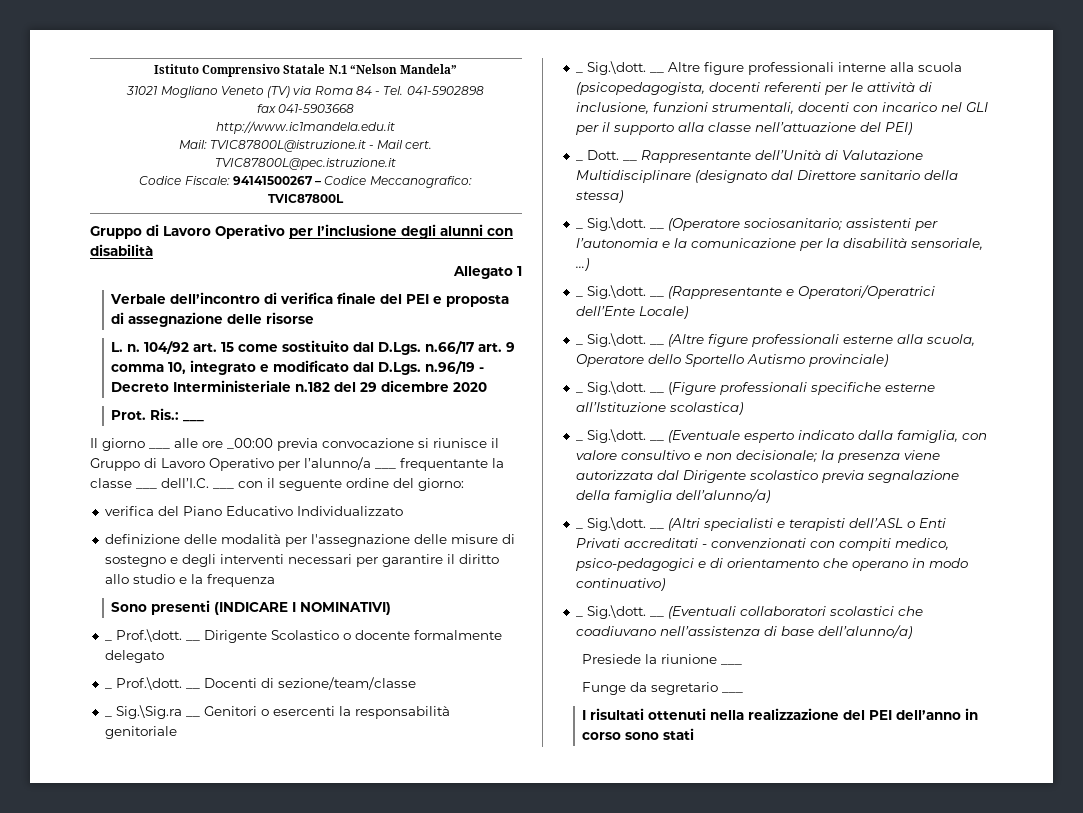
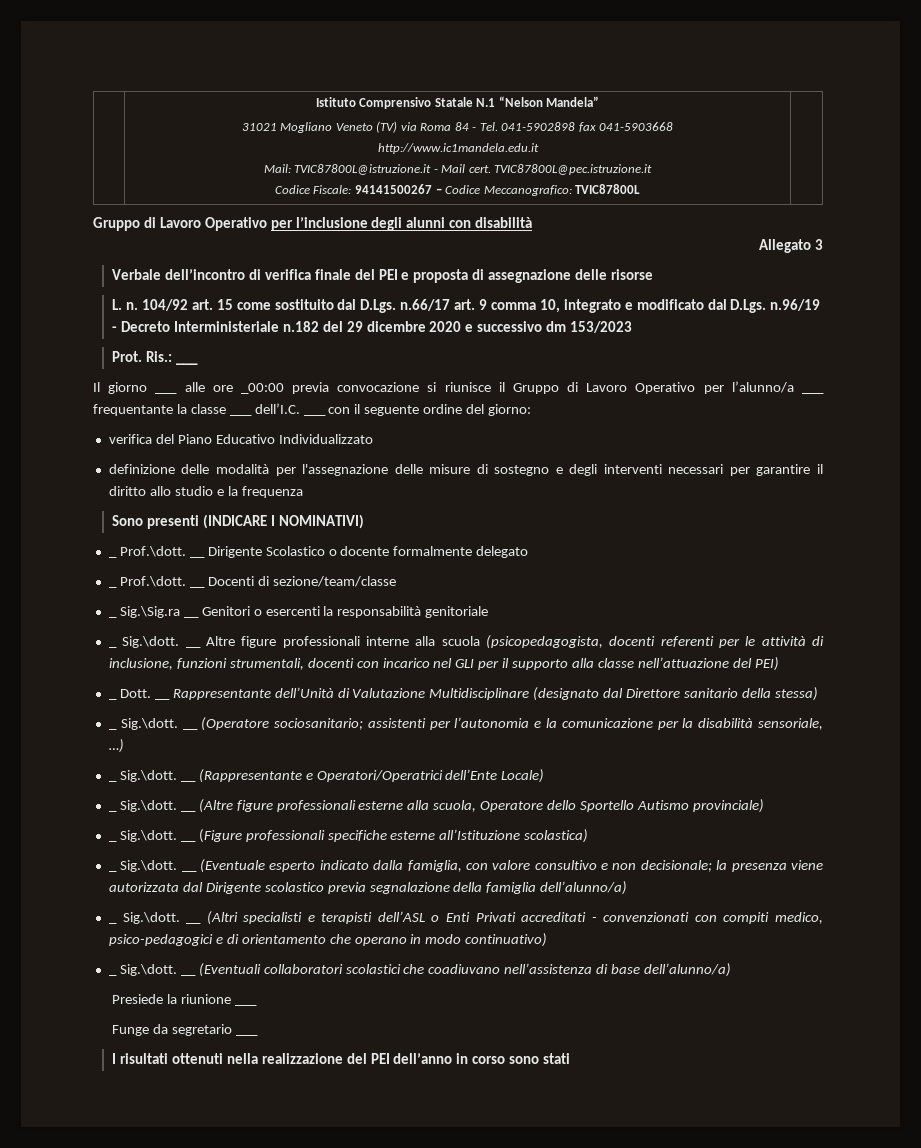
[517,266,522,276] 1 -> [815,239,823,250] 3
(488, 387) none -> [465,321,633,333] e successivo dm 153/2023

